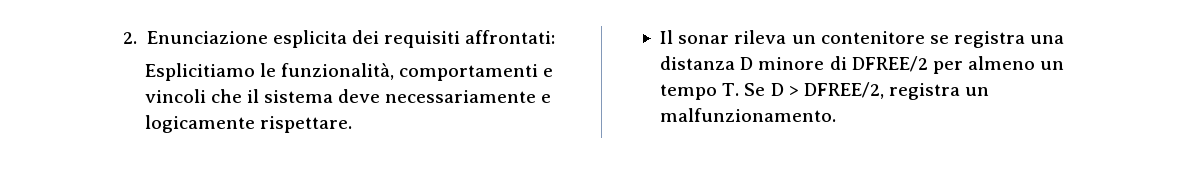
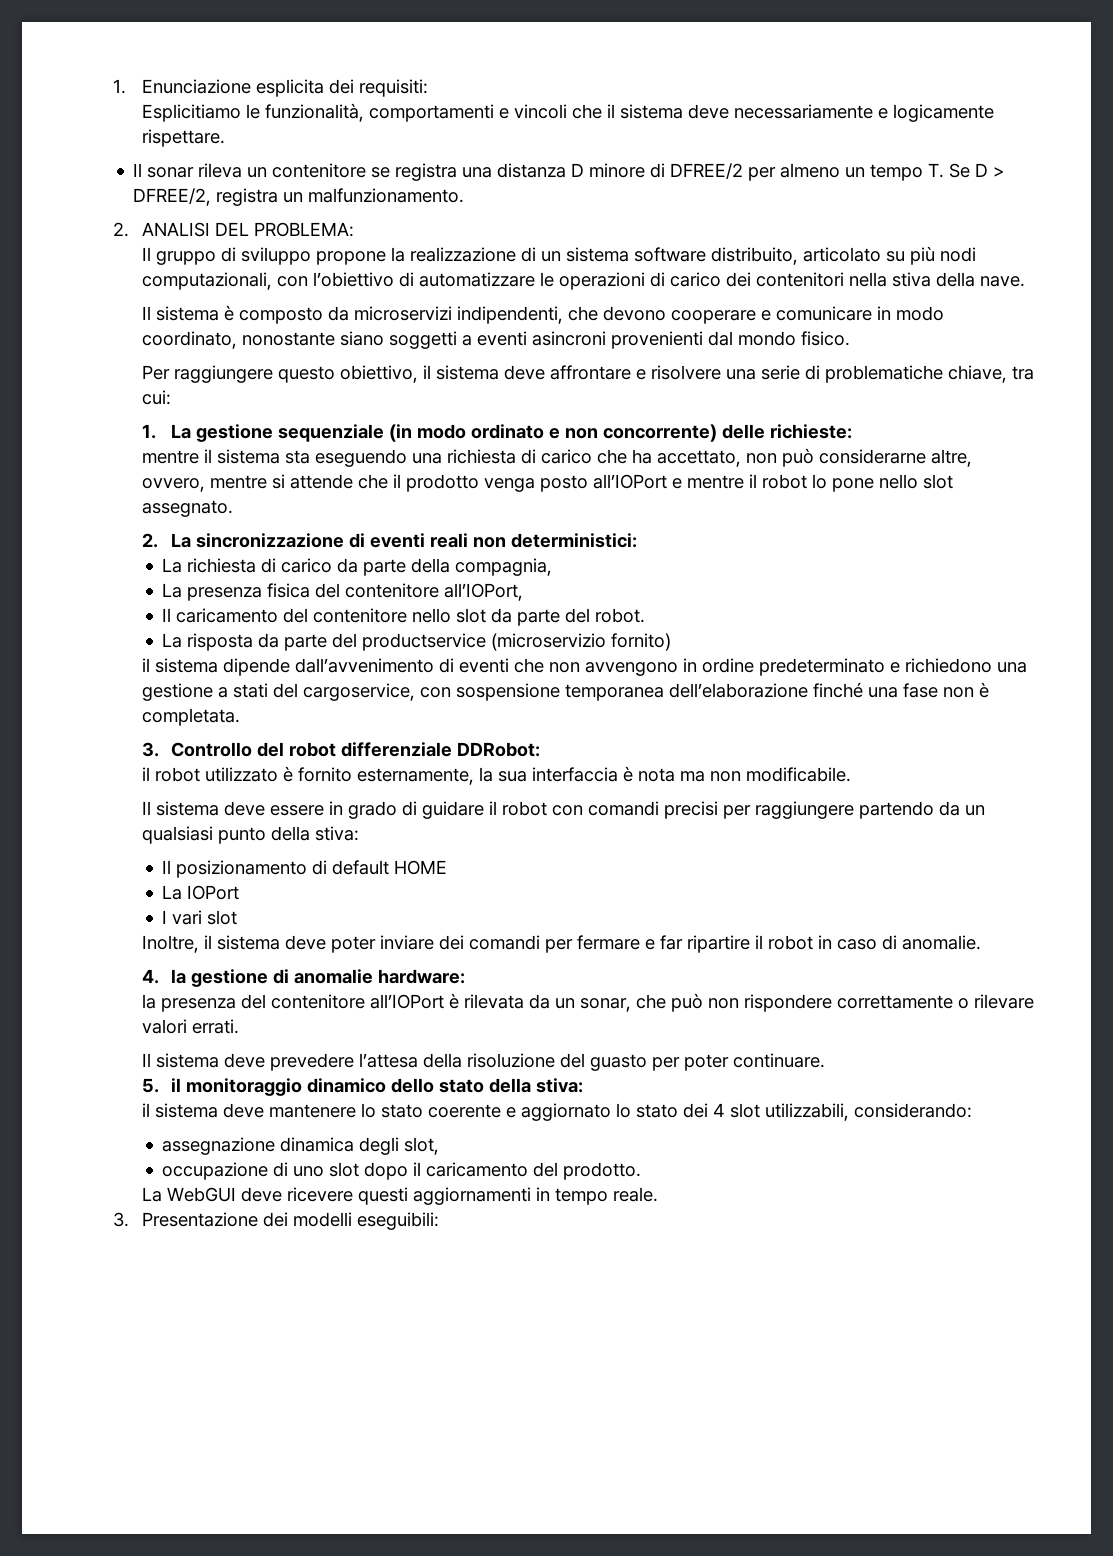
[123,32,138,44] 2. -> [112,79,126,94] 1.
[384,30,556,48] requisiti affrontati: -> [358,79,428,97] requisiti:
(837, 115) none -> [112,222,354,237] [141,246,976,265] [141,272,1025,290] [141,305,944,324] [141,331,850,349] [141,365,1034,383] [141,390,171,405] [141,424,852,442] [141,448,972,467] [141,474,953,492] [141,500,233,517] [141,533,637,548] [162,558,553,576] [162,583,524,601] [162,608,646,626] [162,633,672,651] [141,658,1027,676] [141,682,989,701] [141,708,240,726] [141,742,540,757] [141,766,851,785] [141,801,985,819] [141,826,359,844] [162,860,448,878] [162,885,240,900] [162,910,238,925] [141,935,981,953] [141,969,465,987] [141,993,1034,1012] [141,1019,239,1034] [141,1053,825,1071] [141,1078,583,1096] [141,1103,972,1121] [162,1137,440,1155] [162,1162,642,1180] [141,1187,658,1205] [112,1212,439,1230] // 2. ANALISI DEL PROBLEMA: // Il gruppo di sviluppo propone la realizzazione di un sistema software distribuito, articolato su più nodi computazionali, con l’obiettivo di automatizzare le operazioni di carico dei contenitori nella stiva della nave. // Il sistema è composto da microservizi indipendenti, che devono cooperare e comunicare in modo coordinato, nonostante siano soggetti a eventi asincroni provenienti dal mondo fisico. // Per raggiungere questo obiettivo, il sistema deve affrontare e risolvere una serie di problematiche chiave, tra cui: // 1. La gestione sequenziale (in modo ordinato e non concorrente) delle richieste: // mentre il sistema sta eseguendo una richiesta di carico che ha accettato, non può considerarne altre, ovvero, mentre si attende che il prodotto venga posto all’IOPort e mentre il robot lo pone nello slot assegnato. // 2. La sincronizzazione di eventi reali non deterministici: // La richiesta di carico da parte della compagnia, // La presenza fisica del contenitore all’IOPort, // Il caricamento del contenitore nello slot da parte del robot. // La risposta da parte del productservice (microservizio fornito) // il sistema dipende dall’avvenimento di eventi che non avvengono in ordine predeterminato e richiedono una gestione a stati del cargoservice, con sospensione temporanea dell’elaborazione finché una fase non è completata. // 3. Controllo del robot differenziale DDRobot: // il robot utilizzato è fornito esternamente, la sua interfaccia è nota ma non modificabile. // Il sistema deve essere in grado di guidare il robot con comandi precisi per raggiungere partendo da un qualsiasi punto della stiva: // Il posizionamento di default HOME // La IOPort // I vari slot // Inoltre, il sistema deve poter inviare dei comandi per fermare e far ripartire il robot in caso di anomalie. // 4. la gestione di anomalie hardware: // la presenza del contenitore all’IOPort è rilevata da un sonar, che può non rispondere correttamente o rilevare valori errati. // Il sistema deve prevedere l’attesa della risoluzione del guasto per poter continuare. // 5. il monitoraggio dinamico dello stato della stiva: // il sistema deve mantenere lo stato coerente e aggiornato lo stato dei 4 slot utilizzabili, considerando: // assegnazione dinamica degli slot, // occupazione di uno slot dopo il caricamento del prodotto. // La WebGUI deve ricevere questi aggiornamenti in tempo reale. // 3. Presentazione dei modelli eseguibili:

